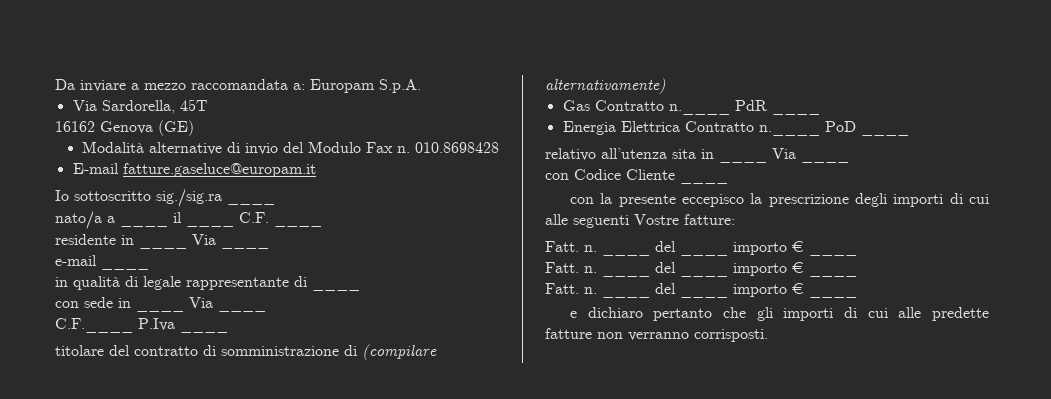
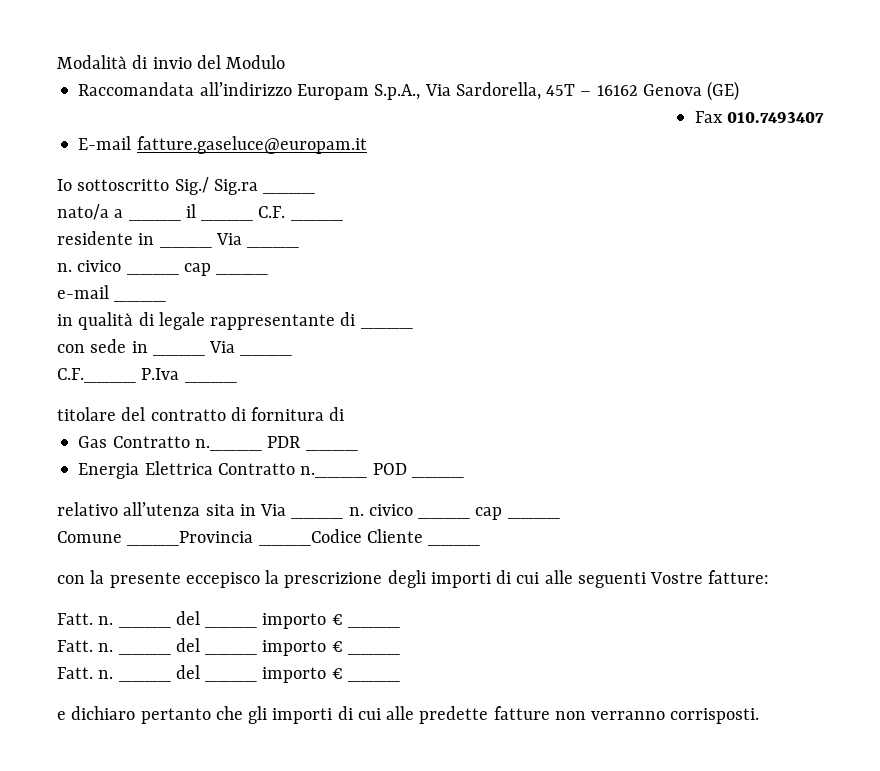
[55,79,421,93] Da inviare a mezzo raccomandata a: Europam S.p.A. // -> [57,55,286,69] [78,82,421,100] Modalità di invio del Modulo // Raccomandata all’indirizzo Europam S.p.A.,
(208, 105) // -> [580,91,592,96] –
[81,141,499,155] Modalità alternative di invio del Modulo Fax n. 010.8698428 -> [694,111,824,123] Fax 010.7493407
[156,189,222,207] sig./sig.ra -> [174,177,258,195] Sig./ Sig.ra
(269, 247) none -> [57,260,122,272] [126,263,269,276] // n. civico ____ cap ____
[221,344,437,360] [545,78,666,94] somministrazione di (compilare alternativamente) -> [251,407,345,421] fornitura di
[734,100,767,111] PdR -> [267,436,302,448] PDR
[824,121,856,132] PoD -> [372,463,407,475] POD
[719,159,767,163] [772,148,796,159] [801,159,849,163] [545,169,621,180] ____ Via ____ // con Codice -> [260,504,287,516] [291,516,344,519] [348,504,413,516] [418,507,560,520] [57,529,362,546] Via ____ n. civico ____ cap ____ // Comune ____Provincia ____Codice

